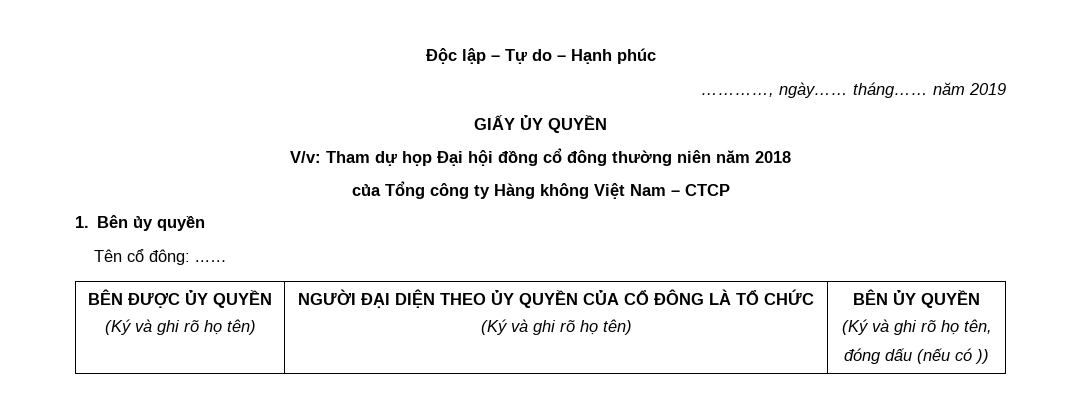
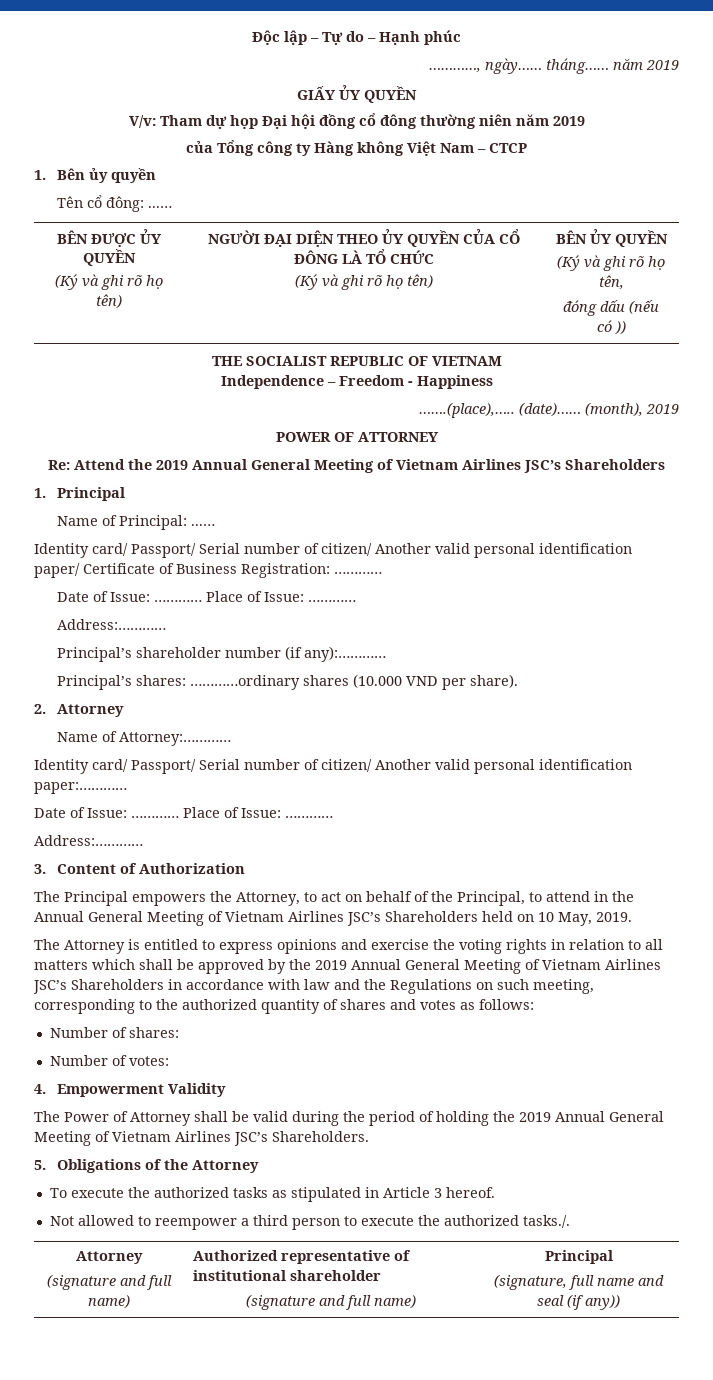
[755,151,791,163] 2018 -> [552,116,585,126] 2019
(989, 356) none -> [211,356,502,366] [220,375,493,389] [419,402,679,418] [275,432,439,442] [48,459,665,473] [34,487,125,501] [56,515,215,530] [34,543,632,558] [34,563,382,578] [56,591,356,602] [56,619,166,630] [56,646,386,662] [56,674,518,690] [34,704,124,717] [56,731,231,746] [34,759,632,774] [34,782,127,794] [34,807,333,818] [34,835,143,846] [34,863,245,874] [34,891,634,906] [34,911,632,926] [34,939,663,954] [34,959,661,974] [33,979,594,994] [34,999,534,1014] [49,1027,179,1038] [49,1055,169,1066] [34,1083,226,1097] [34,1111,664,1126] [34,1131,369,1146] [34,1159,259,1173] [49,1187,495,1202] [49,1215,570,1230] [75,1251,143,1264] [46,1274,172,1290] [87,1295,130,1308] [192,1250,410,1264] [192,1270,381,1281] [245,1294,416,1310] [544,1250,613,1264] [494,1274,664,1290] [537,1294,620,1310] // THE SOCIALIST REPUBLIC OF VIETNAM // Independence – Freedom - Happiness // …….(place),….. (date)…… (month), 2019 // POWER OF ATTORNEY // Re: Attend the 2019 Annual General Meeting of Vietnam Airlines JSC’s Shareholders // 1. Principal // Name of Principal: ...… // Identity card/ Passport/ Serial number of citizen/ Another valid personal identification paper/ Certificate of Business Registration: ………… // Date of Issue: ………… Place of Issue: ………… // Address:………… // Principal’s shareholder number (if any):………… // Principal’s shares: …………ordinary shares (10.000 VND per share). // 2. Attorney // Name of Attorney:………… // Identity card/ Passport/ Serial number of citizen/ Another valid personal identification paper:………… // Date of Issue: ………… Place of Issue: ………… // Address:………… // 3. Content of Authorization // The Principal empowers the Attorney, to act on behalf of the Principal, to attend in the Annual General Meeting of Vietnam Airlines JSC’s Shareholders held on 10 May, 2019. // The Attorney is entitled to express opinions and exercise the voting rights in relation to all matters which shall be approved by the 2019 Annual General Meeting of Vietnam Airlines JSC’s Shareholders in accordance with law and the Regulations on such meeting, corresponding to the authorized quantity of shares and votes as follows: // Number of shares: // Number of votes: // 4. Empowerment Validity // The Power of Attorney shall be valid during the period of holding the 2019 Annual General Meeting of Vietnam Airlines JSC’s Shareholders. // 5. Obligations of the Attorney // To execute the authorized tasks as stipulated in Article 3 hereof. // Not allowed to reempower a third person to execute the authorized tasks./. // Attorney // (signature and full name) | Authorized representative of institutional shareholder // (signature and full name) | Principal // (signature, full name and seal (if any))

